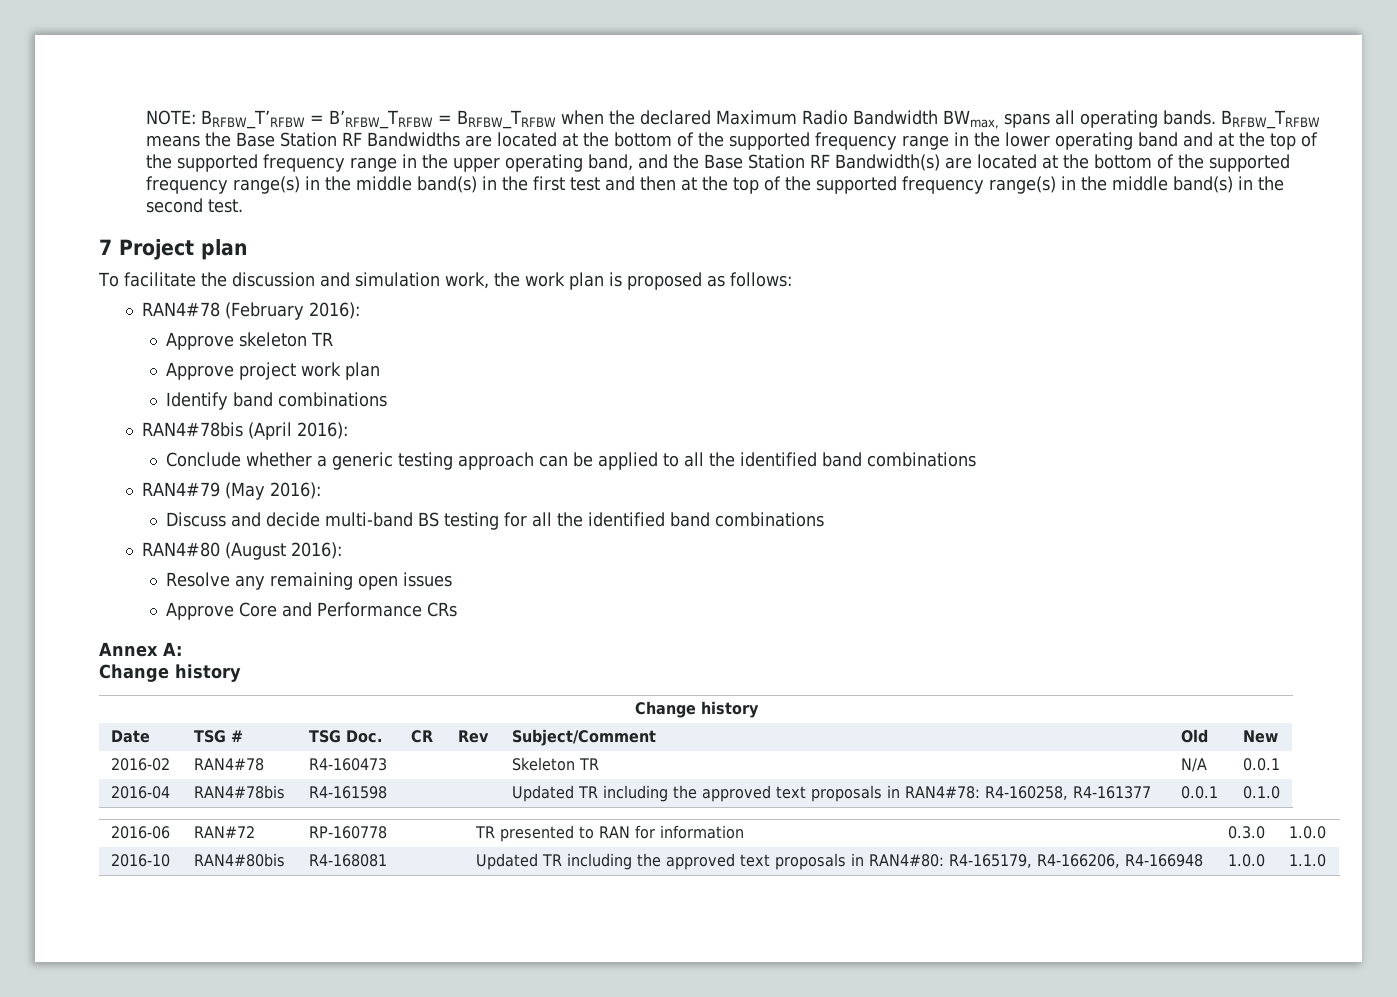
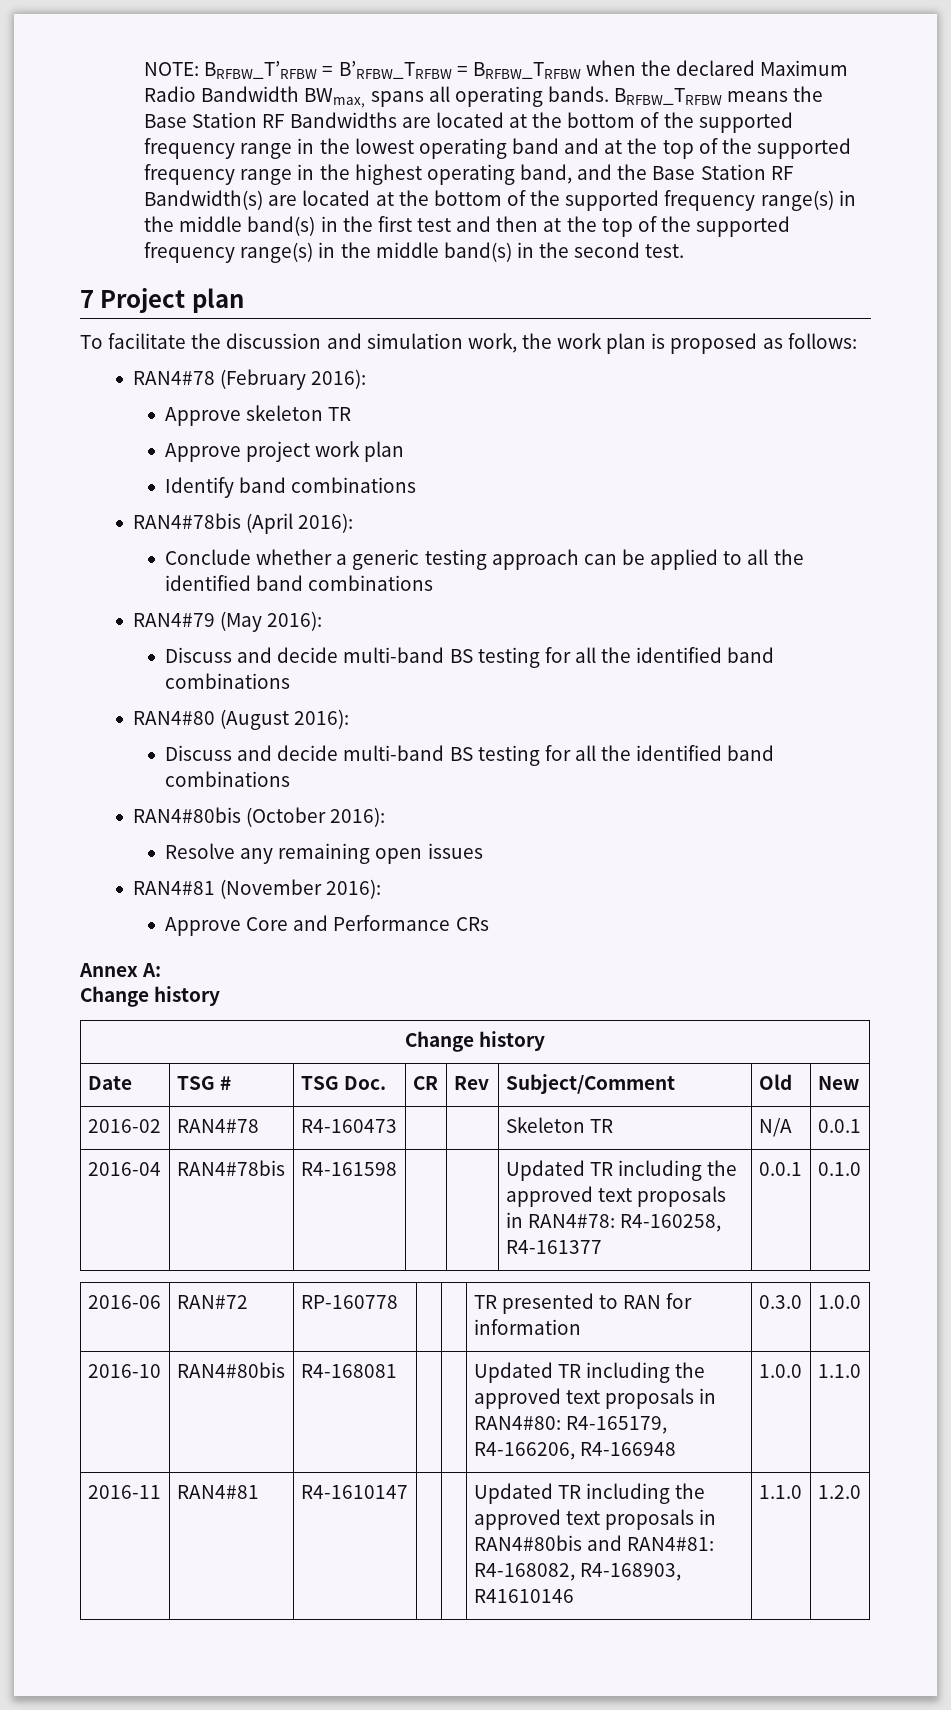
[1005,132,1051,147] lower -> [354,138,414,154] lowest
[453,157,501,172] upper -> [354,164,422,185] highest
(343, 550) none -> [165,745,775,766] [165,771,291,787] [132,807,386,827] // Discuss and decide multi-band BS testing for all the identified band combinations // RAN4#80bis (October 2016):
(452, 579) none -> [132,879,382,899] // RAN4#81 (November 2016):
(1326, 860) none -> [87,1485,161,1499] [176,1485,259,1499] [300,1485,408,1499] [473,1483,706,1504] [473,1509,717,1530] [473,1535,714,1551] [473,1563,681,1581] [473,1589,574,1603] [758,1485,802,1499] [817,1485,861,1499] // 2016-11 | RAN4#81 | R4-1610147 | | | Updated TR including the approved text proposals in RAN4#80bis and RAN4#81: R4-168082, R4-168903, R41610146 | 1.1.0 | 1.2.0

